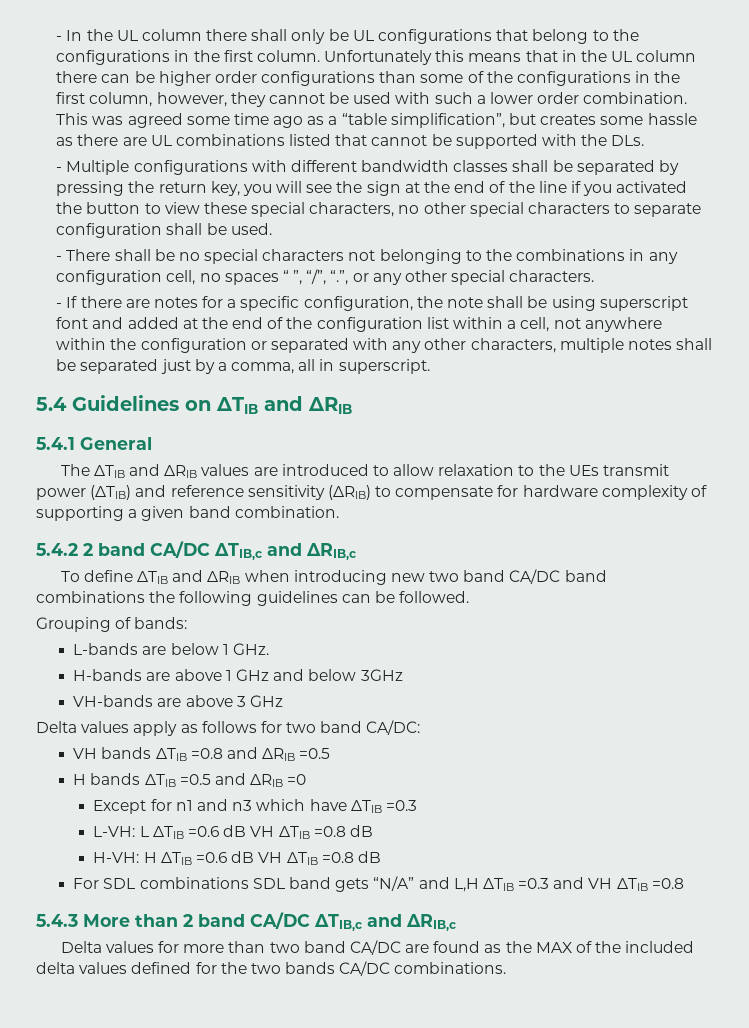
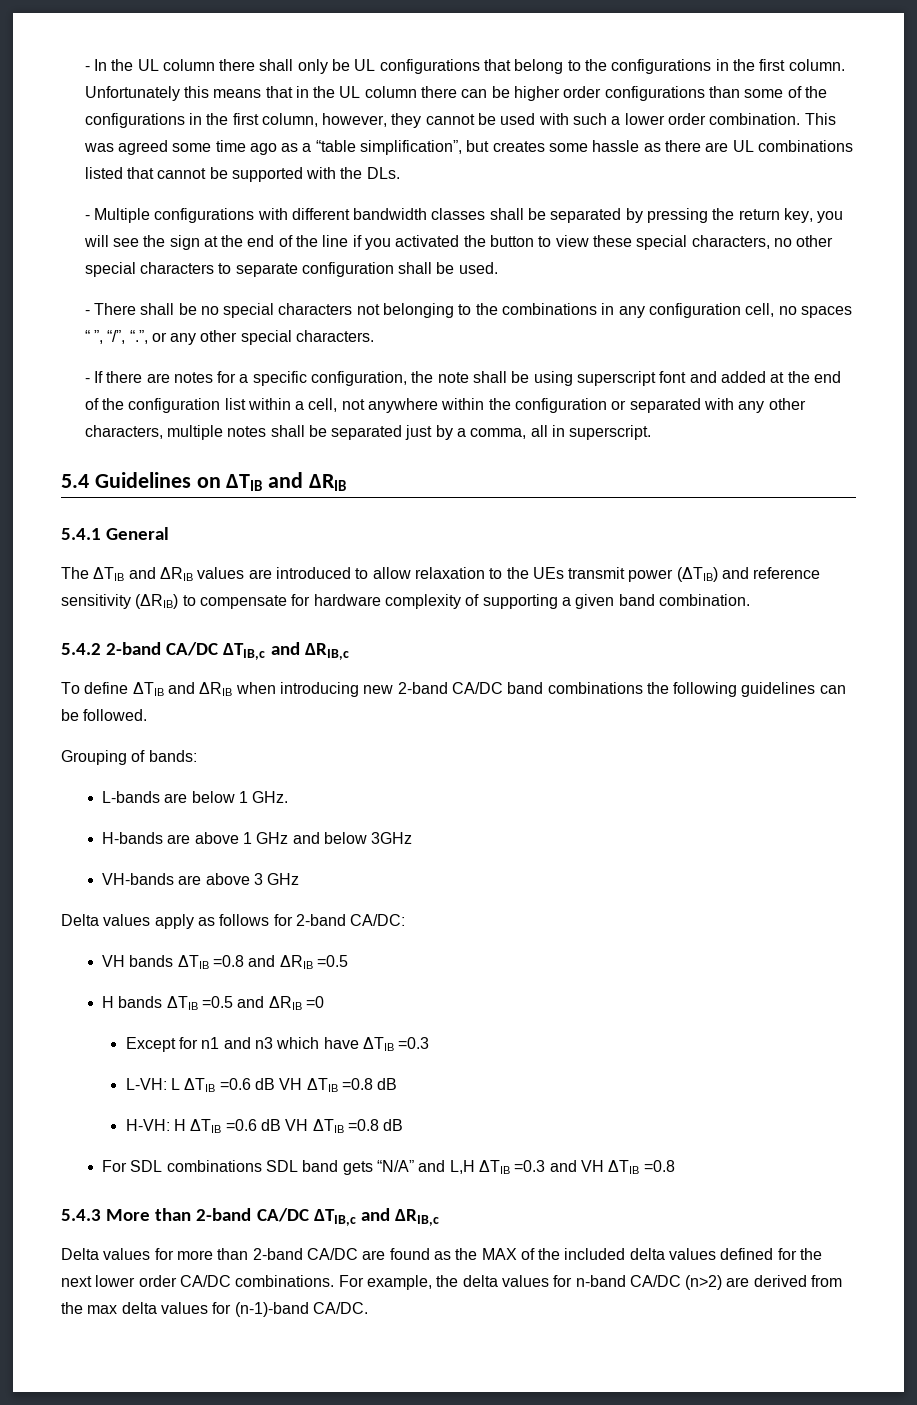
[83,543,145,556] 2 band -> [106,642,162,655] 2-band
[429,570,506,582] two band -> [397,682,448,694] 2-band
[286,721,363,733] two band -> [295,914,346,926] 2-band
[183,914,245,927] 2 band -> [196,1208,252,1221] 2-band
[269,941,346,953] two band -> [252,1248,303,1260] 2-band
[250,961,507,976] two bands CA/DC combinations. -> [61,1275,843,1290] [61,1302,368,1317] next lower order CA/DC combinations. For example, the delta values for n-band CA/DC (n>2) are derived from the max delta values for (n-1)-band CA/DC.

